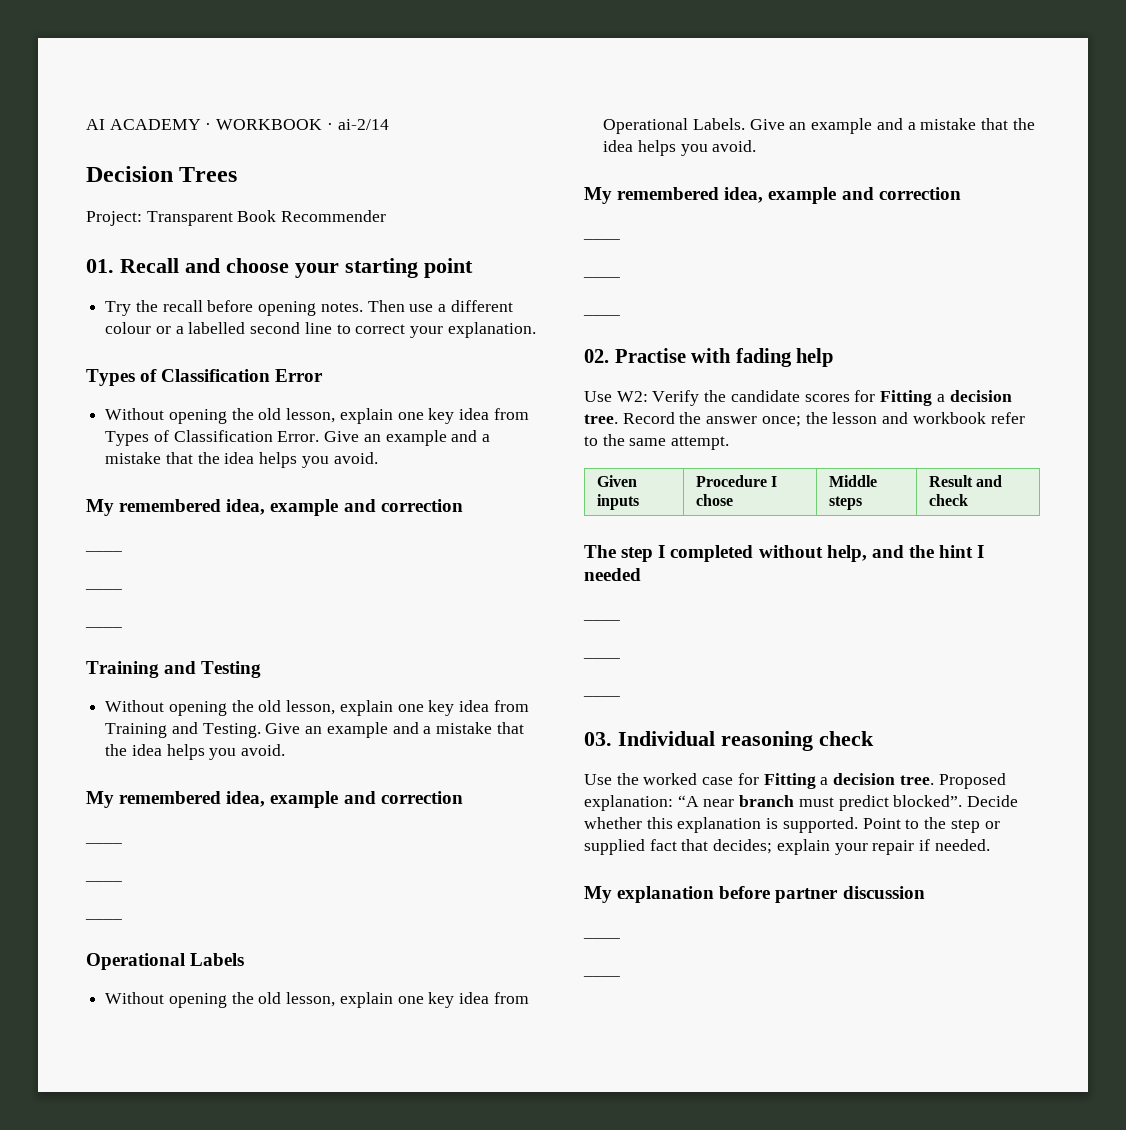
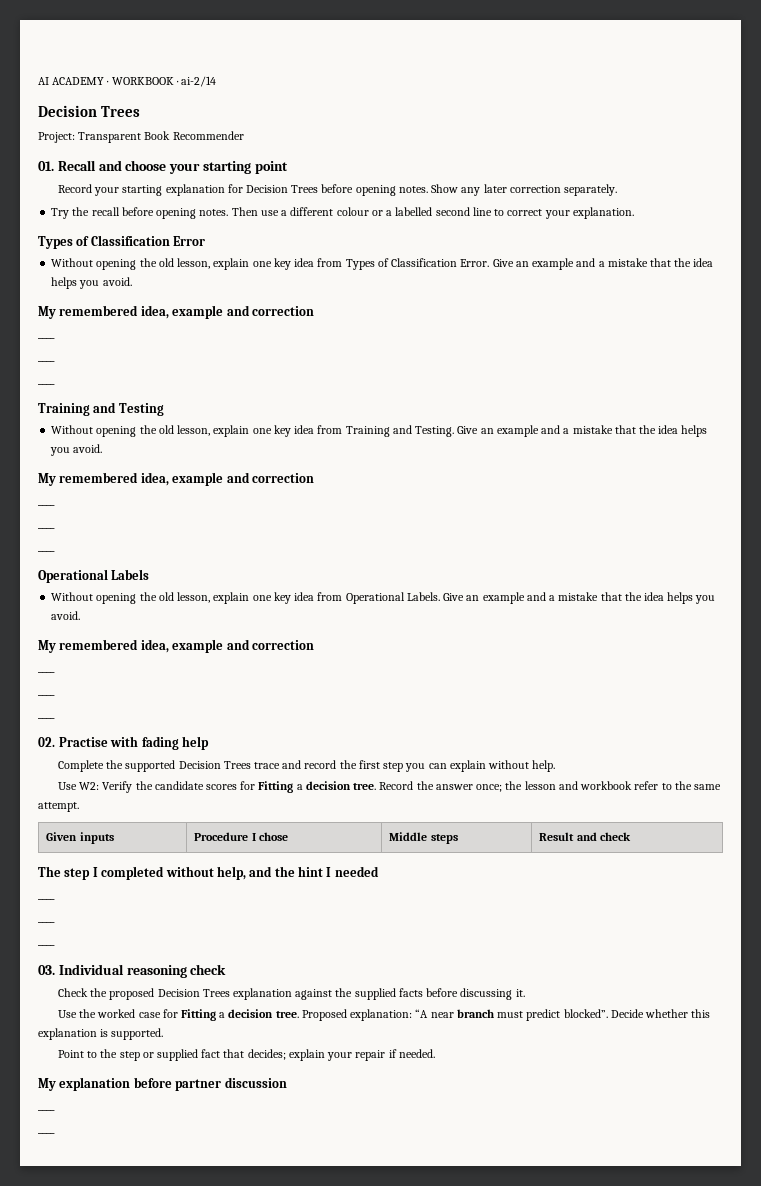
(473, 268) none -> [57,184,618,196] // Record your starting explanation for Decision Trees before opening notes. Show any later correction separately.
(834, 357) none -> [57,760,556,772] // Complete the supported Decision Trees trace and record the first step you can explain without help.
(874, 738) none -> [57,988,525,1000] // Check the proposed Decision Trees explanation against the supplied facts before discussing it.
(858, 825) none -> (164, 1034) //

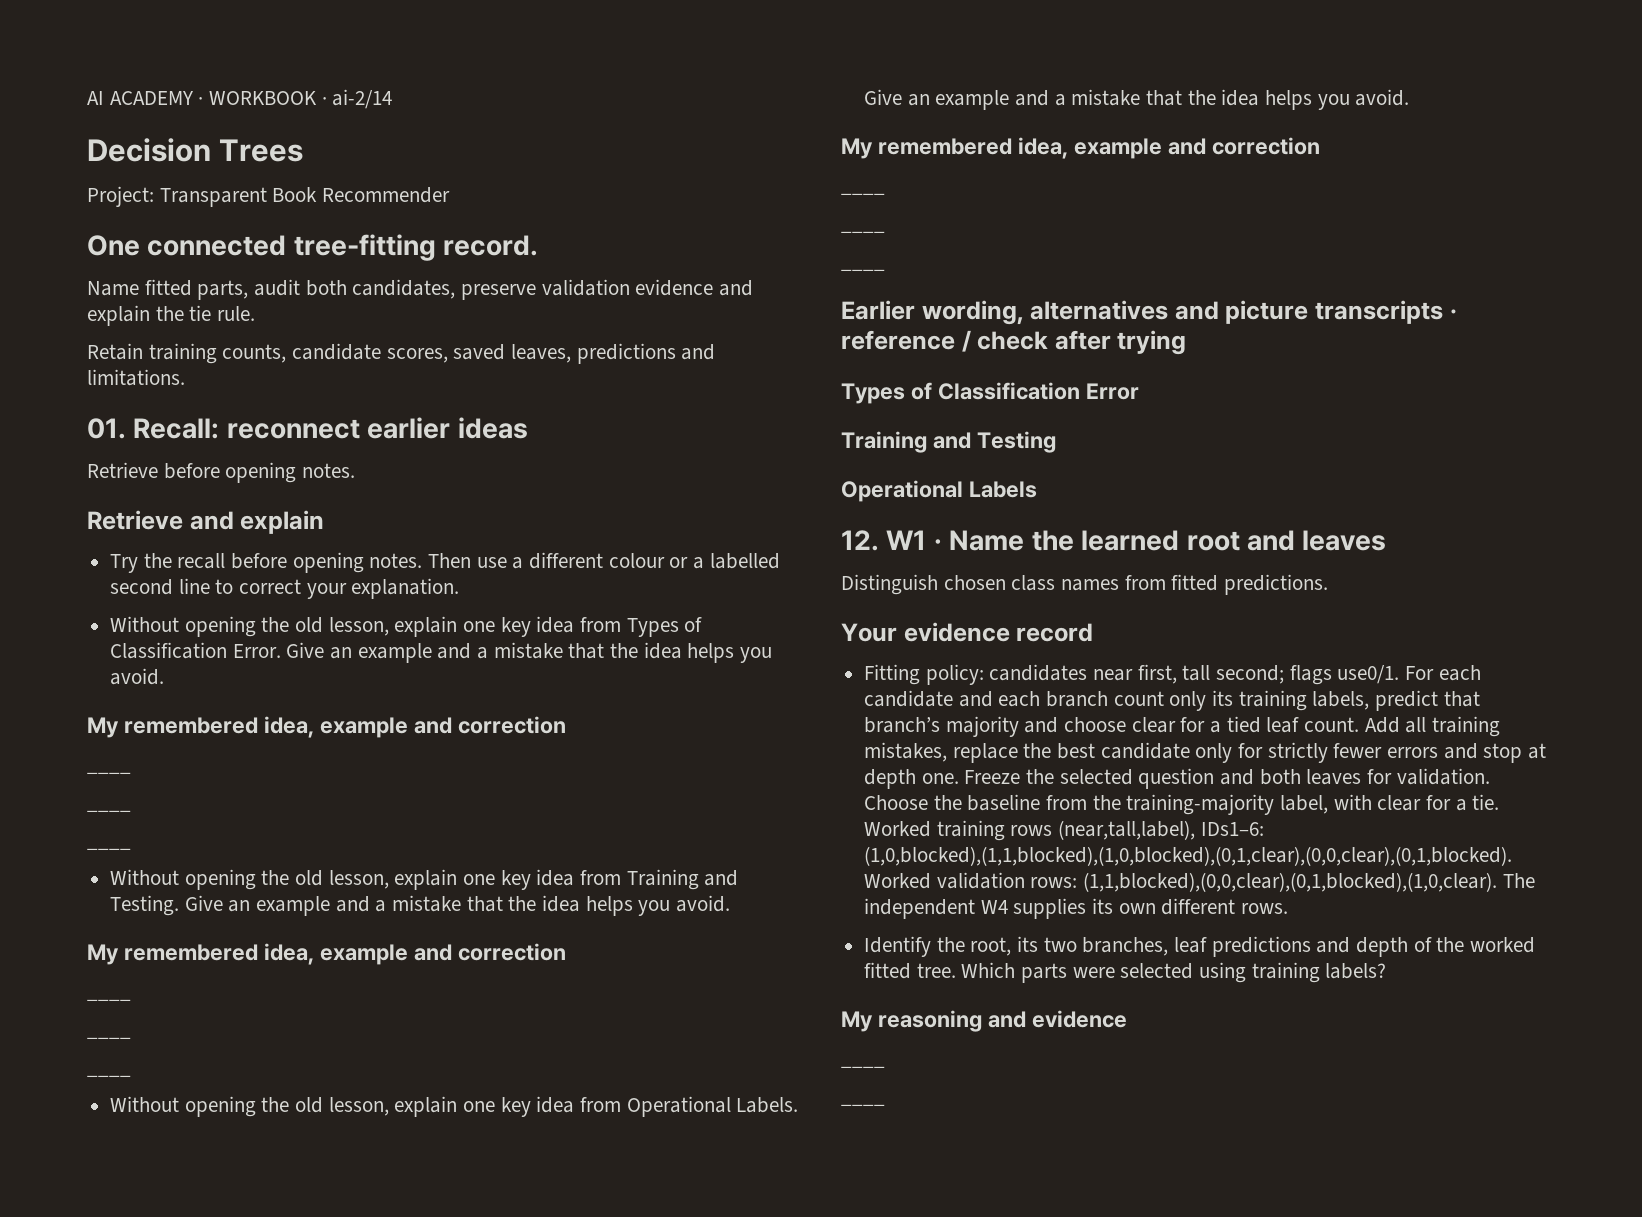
[38,160,288,174] [57,184,618,196] 01. Recall and choose your starting point // Record your starting explanation for Decision Trees before opening notes. Show any later correction separately. -> [87,234,539,261] [87,279,754,300] [87,305,256,326] [87,343,716,364] [87,369,185,386] [87,417,528,439] [87,462,356,483] [87,510,325,534] One connected tree-fitting record. // Name fitted parts, audit both candidates, preserve validation evidence and explain the tie rule. // Retain training counts, candidate scores, saved leaves, predictions and limitations. // 01. Recall: reconnect earlier ideas // Retrieve before opening notes. // Retrieve and explain
[38,235,206,249] // Types of Classification Error -> (460, 588) none
[38,402,164,416] // Training and Testing -> (131, 848) none
[38,569,150,583] // Operational Labels -> (131, 1075) none
[38,736,210,750] [57,760,556,772] [57,781,722,793] [38,802,79,812] [46,832,114,844] [194,832,288,841] [389,832,458,844] [539,832,631,841] [38,866,379,880] [38,898,55,900] [38,921,55,923] [38,944,55,946] [38,964,227,978] [57,988,525,1000] [57,1009,711,1021] [38,1028,164,1040] [57,1049,435,1061] [38,1077,287,1091] 02. Practise with fading help // Complete the supported Decision Trees trace and record the first step you can explain without help. // Use W2: Verify the candidate scores for Fitting a decision tree. Record the answer once; the lesson and workbook refer to the same attempt. // Given inputs | Procedure I chose | Middle steps | Result and check // The step I completed without help, and the hint I needed // ____ // ____ // ____ // 03. Individual reasoning check // Check the proposed Decision Trees explanation against the supplied facts before discussing it. // Use the worked case for Fitting a decision tree. Proposed explanation: “A near branch must predict blocked”. Decide whether this explanation is supported. // Point to the step or supplied fact that decides; explain your repair if needed. // My explanation before partner discussion -> [841,300,1457,325] [841,330,1187,355] [841,382,1139,404] [841,431,1056,453] [841,480,1037,502] [841,530,1387,551] [841,574,1329,595] [841,622,1094,642] [864,664,1481,685] [864,690,1480,711] [864,716,1501,737] [864,742,1547,763] [864,768,1490,789] [864,794,1500,815] [864,820,1264,841] [864,846,1513,866] [864,872,1535,892] [864,898,1289,919] [864,936,1536,957] [864,962,1387,983] [841,1010,1127,1032] Earlier wording, alternatives and picture transcripts · reference / check after trying // Types of Classification Error // Training and Testing // Operational Labels // 12. W1 · Name the learned root and leaves // Distinguish chosen class names from fitted predictions. // Your evidence record // Fitting policy: candidates near first, tall second; flags use0/1. For each candidate and each branch count only its training labels, predict that branch’s majority and choose clear for a tied leaf count. Add all training mistakes, replace the best candidate only for strictly fewer errors and stop at depth one. Freeze the selected question and both leaves for validation. Choose the baseline from the training-majority label, with clear for a tie. Worked training rows (near,tall,label), IDs1–6: (1,0,blocked),(1,1,blocked),(1,0,blocked),(0,1,clear),(0,0,clear),(0,1,blocked). Worked validation rows: (1,1,blocked),(0,0,clear),(0,1,blocked),(1,0,clear). The independent W4 supplies its own different rows. // Identify the root, its two branches, leaf predictions and depth of the worked fitted tree. Which parts were selected using training labels? // My reasoning and evidence

